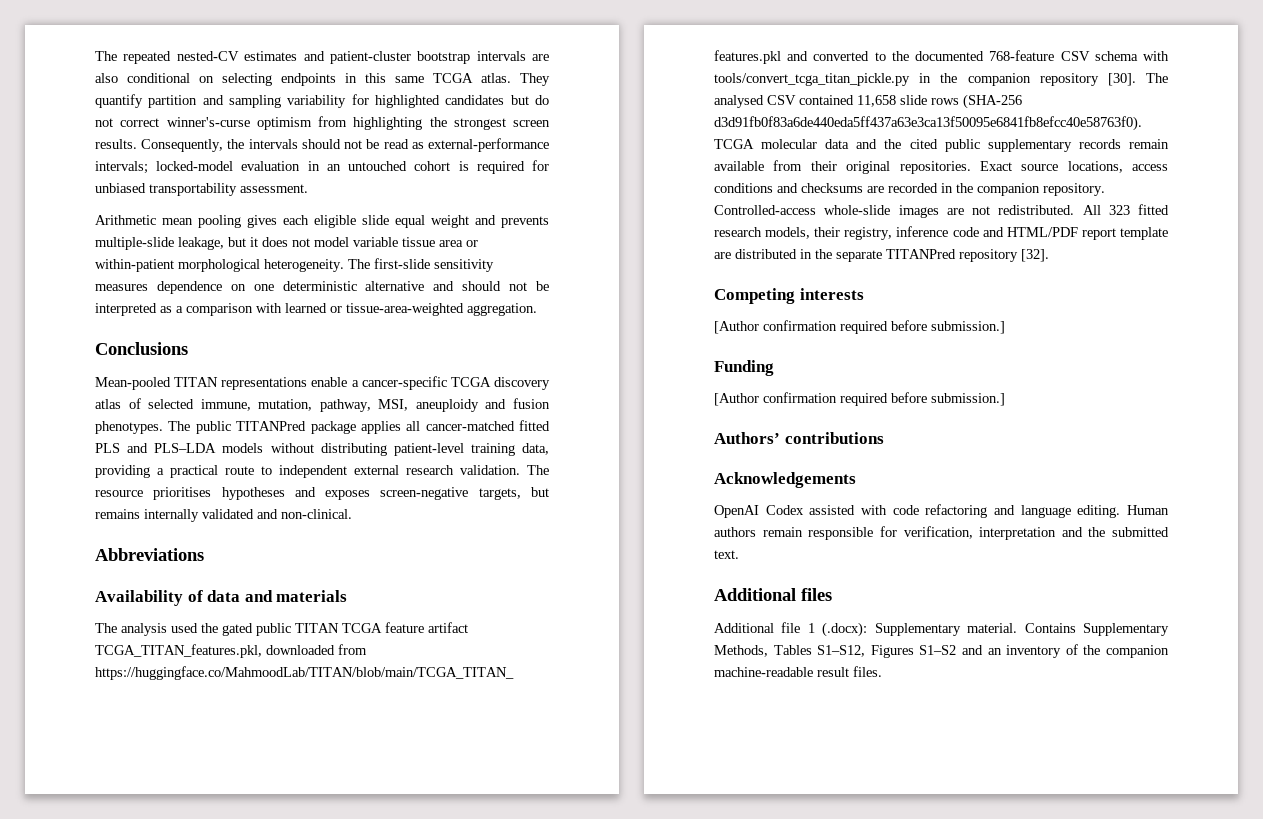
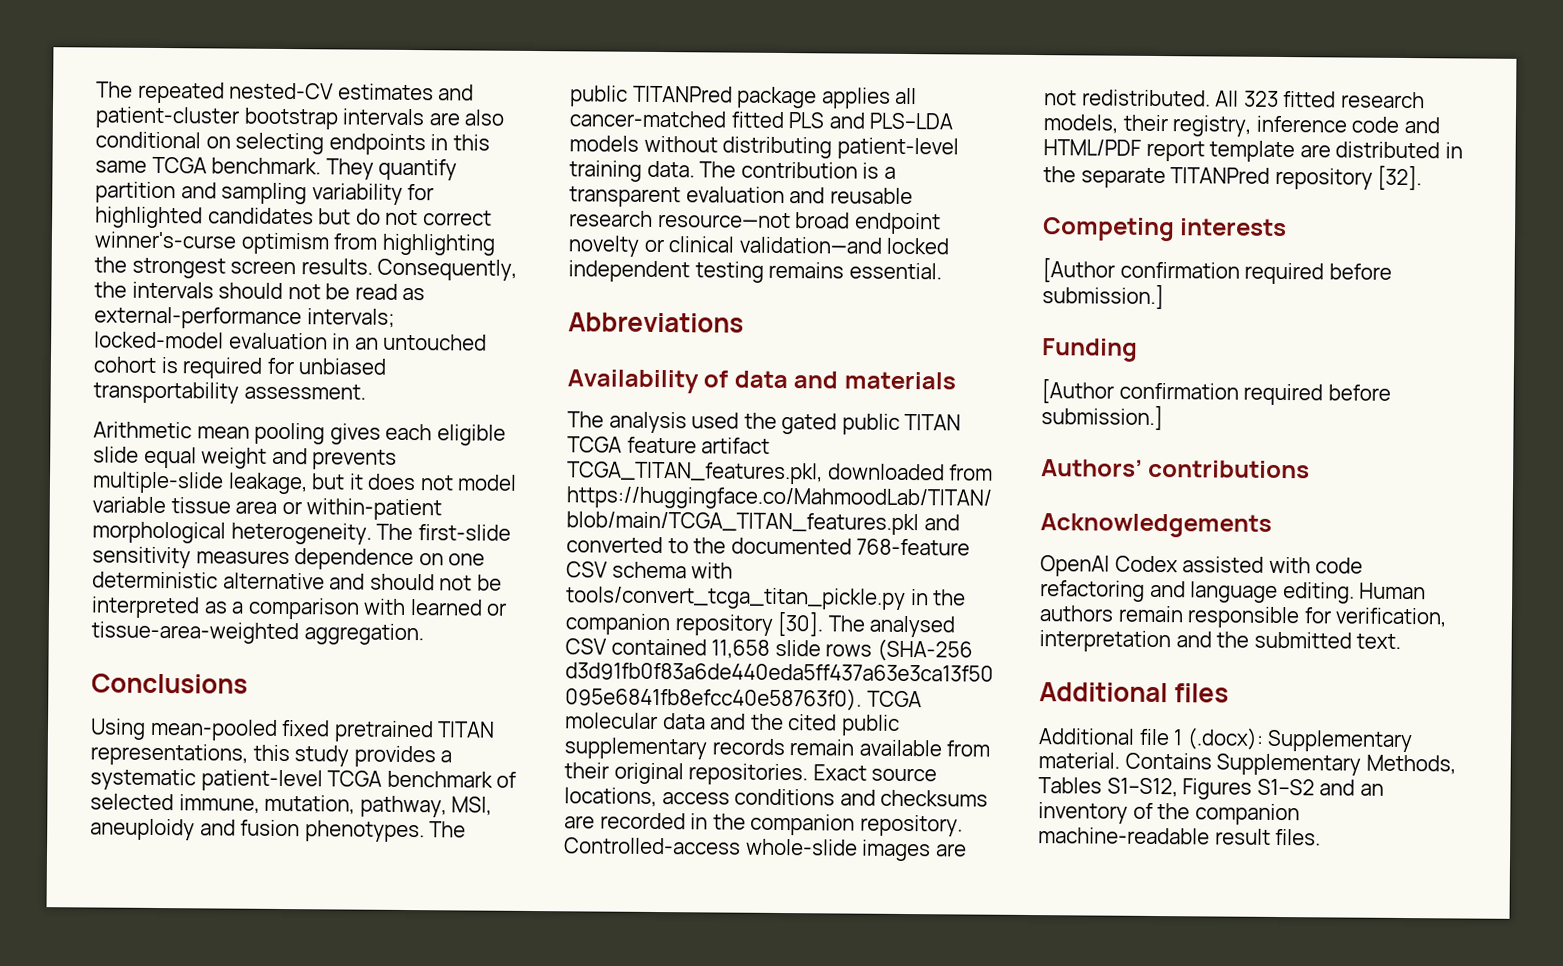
[481,73,511,83] atlas. -> [211,157,322,175] benchmark.
[95,376,550,390] [95,399,121,409] Mean-pooled TITAN representations enable a cancer-specific TCGA discovery atlas -> [90,718,496,743] [90,743,453,768] [90,768,493,792] Using mean-pooled fixed pretrained TITAN representations, this study provides a systematic patient-level TCGA benchmark
[522,443,549,455] [95,465,549,478] [95,487,549,500] [95,509,352,522] data, providing a practical route to independent external research validation. The resource prioritises hypotheses and exposes screen-negative targets, but remains internally validated and non-clinical. -> [646,160,896,179] [569,186,913,208] [569,210,941,235] [568,235,950,257] [568,260,942,283] data. The contribution is a transparent evaluation and reusable research resource—not broad endpoint novelty or clinical validation—and locked independent testing remains essential.

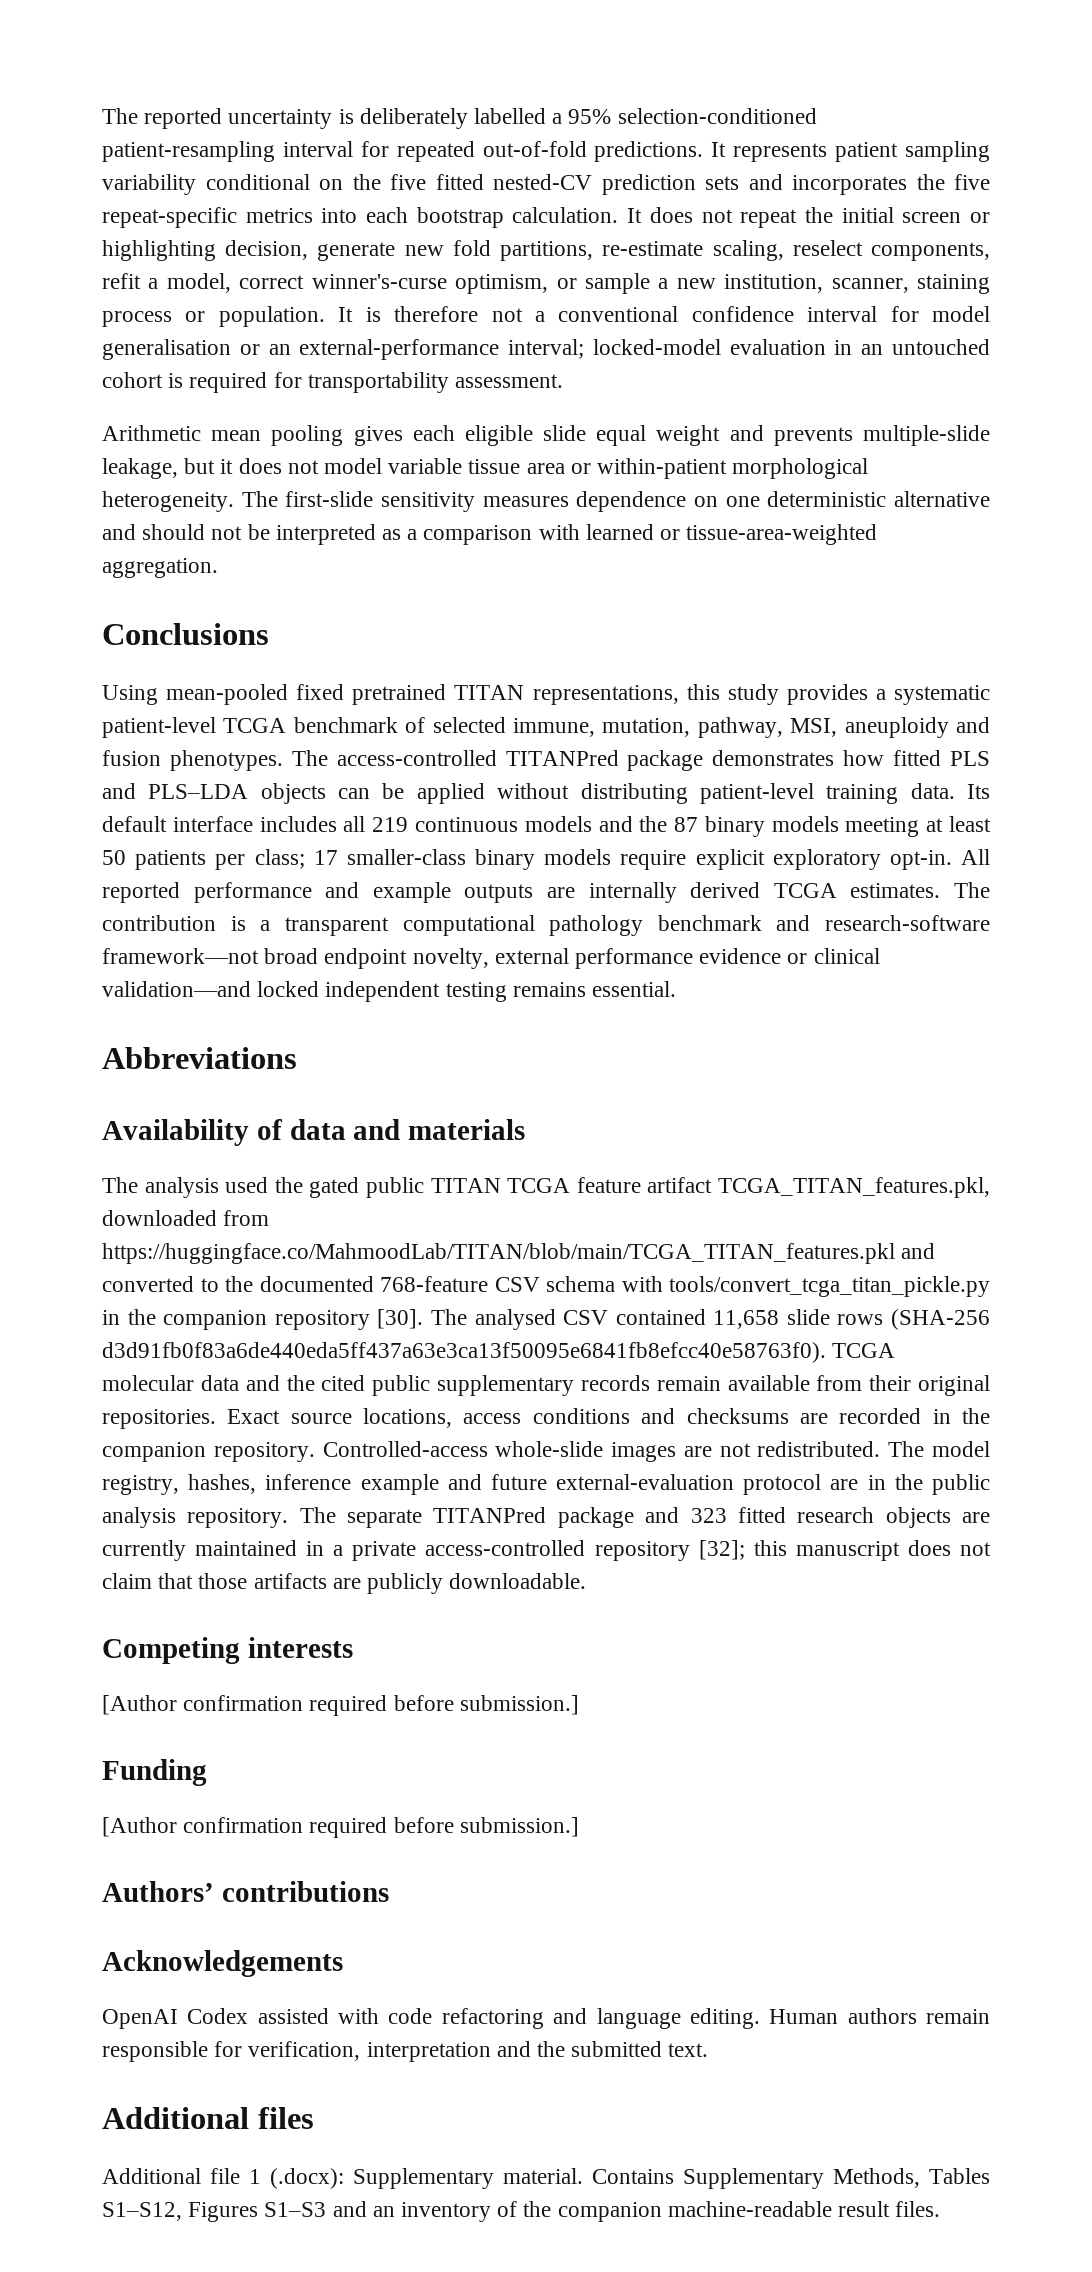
[96,81,475,104] [95,106,505,130] [95,131,490,156] [95,156,458,181] [95,181,435,205] [95,206,492,229] [94,231,495,256] [94,256,518,281] [94,281,426,301] [94,306,395,330] The repeated nested-CV estimates and patient-cluster bootstrap intervals are also conditional on selecting endpoints in this same TCGA benchmark. They quantify partition and sampling variability for highlighted candidates but do not correct winner's-curse optimism from highlighting the strongest screen results. Consequently, the intervals should not be read as external-performance intervals; -> [102,108,817,129] [102,141,990,162] [102,174,990,195] [102,207,991,228] [102,240,990,261] [102,273,990,294] [102,306,990,327] [102,339,585,360] The reported uncertainty is deliberately labelled a 95% selection-conditioned patient-resampling interval for repeated out-of-fold predictions. It represents patient sampling variability conditional on the five fitted nested-CV prediction sets and incorporates the five repeat-specific metrics into each bootstrap calculation. It does not repeat the initial screen or highlighting decision, generate new fold partitions, re-estimate scaling, reselect components, refit a model, correct winner's-curse optimism, or sample a new institution, scanner, staining process or population. It is therefore not a conventional confidence interval for model generalisation or an external-performance interval;
[298,358,387,375] unbiased -> (302, 380) none
[570,85,918,109] [569,110,726,128] public TITANPred package applies all cancer-matched -> [336,750,885,771] access-controlled TITANPred package demonstrates how
[569,135,639,152] models -> [260,783,485,804] objects can be applied
(695, 169) none -> [967,784,991,799] [102,816,992,837] [102,849,990,870] [102,882,941,903] Its default interface includes all 219 continuous models and the 87 binary models meeting at least 50 patients per class; 17 smaller-class binary models require explicit exploratory opt-in. All reported performance and example outputs are internally derived TCGA estimates.
[685,186,913,205] [569,210,941,235] [568,235,639,257] evaluation and reusable research resource—not broad endpoint novelty -> [402,915,990,936] [102,948,782,969] computational pathology benchmark and research-software framework—not broad endpoint novelty, external performance evidence
[1215,90,1425,109] [1043,114,1440,137] [1043,139,1463,163] [1043,165,1423,191] All 323 fitted research models, their registry, inference code and HTML/PDF report template are distributed in the separate TITANPred repository [32]. -> [888,1441,990,1457] [102,1474,990,1495] [102,1507,991,1528] [102,1540,992,1561] [102,1573,587,1594] The model registry, hashes, inference example and future external-evaluation protocol are in the public analysis repository. The separate TITANPred package and 323 fitted research objects are currently maintained in a private access-controlled repository [32]; this manuscript does not claim that those artifacts are publicly downloadable.
[1256,778,1315,796] S1–S2 -> [264,2202,327,2217] S1–S3

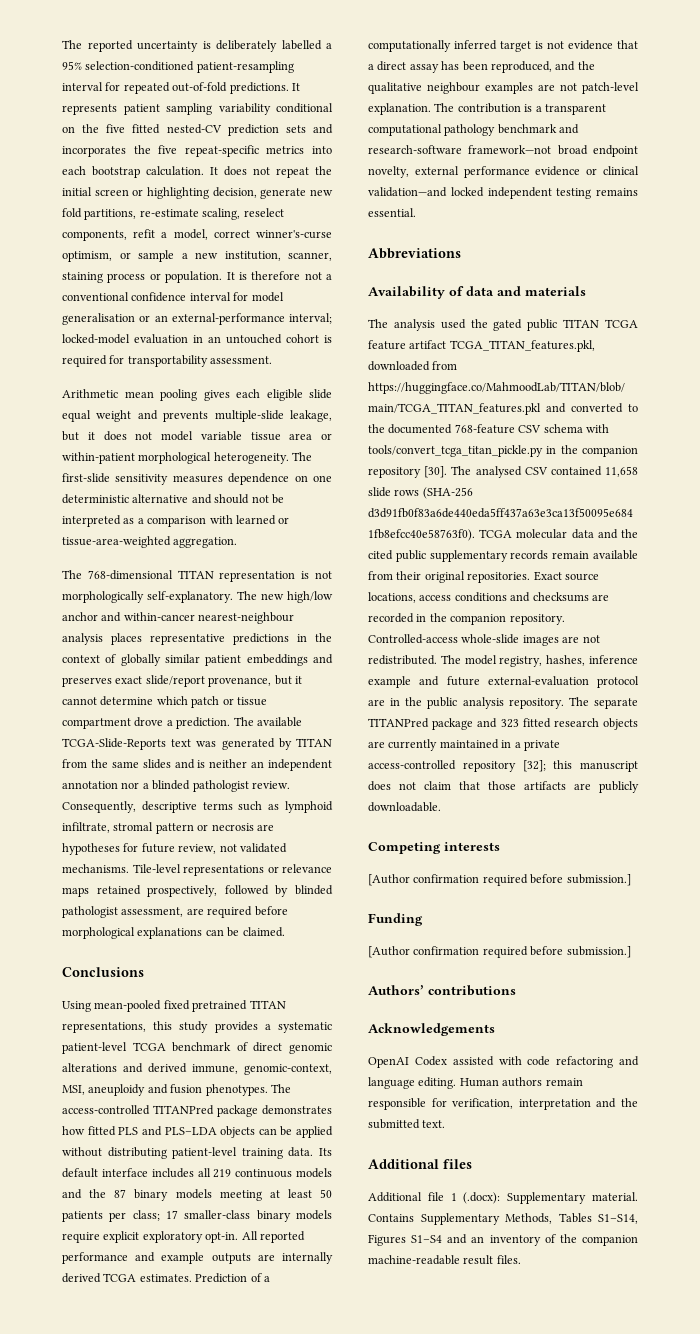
(218, 568) none -> [62,570,332,582] [62,591,333,603] [62,612,295,624] [62,633,332,645] [62,654,333,666] [62,675,302,687] [62,696,267,708] [62,717,302,729] [62,738,332,750] [62,759,332,771] [62,780,290,792] [62,801,334,813] [62,822,274,834] [62,843,287,855] [62,864,332,876] [62,885,333,897] [62,906,288,918] [62,927,285,939] // The 768-dimensional TITAN representation is not morphologically self-explanatory. The new high/low anchor and within-cancer nearest-neighbour analysis places representative predictions in the context of globally similar patient embeddings and preserves exact slide/report provenance, but it cannot determine which patch or tissue compartment drove a prediction. The available TCGA-Slide-Reports text was generated by TITAN from the same slides and is neither an independent annotation nor a blinded pathologist review. Consequently, descriptive terms such as lymphoid infiltrate, stromal pattern or necrosis are hypotheses for future review, not validated mechanisms. Tile-level representations or relevance maps retained prospectively, followed by blinded pathologist assessment, are required before morphological explanations can be claimed.
[432,717,783,738] selected immune, mutation, pathway, -> [253,1042,332,1054] [62,1063,332,1075] direct genomic alterations and derived immune, genomic-context,
(941, 890) none -> [195,1273,270,1283] [368,40,638,52] [368,61,595,73] [368,82,639,94] [368,103,431,115] Prediction of a computationally inferred target is not evidence that a direct assay has been reproduced, and the qualitative neighbour examples are not patch-level explanation.
[102,2202,327,2222] S1–S12, Figures S1–S3 -> [598,1214,638,1224] [368,1234,443,1246] S1–S14, Figures S1–S4

